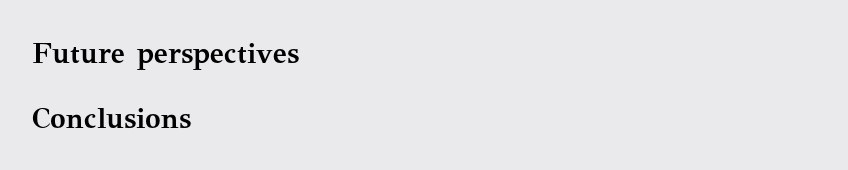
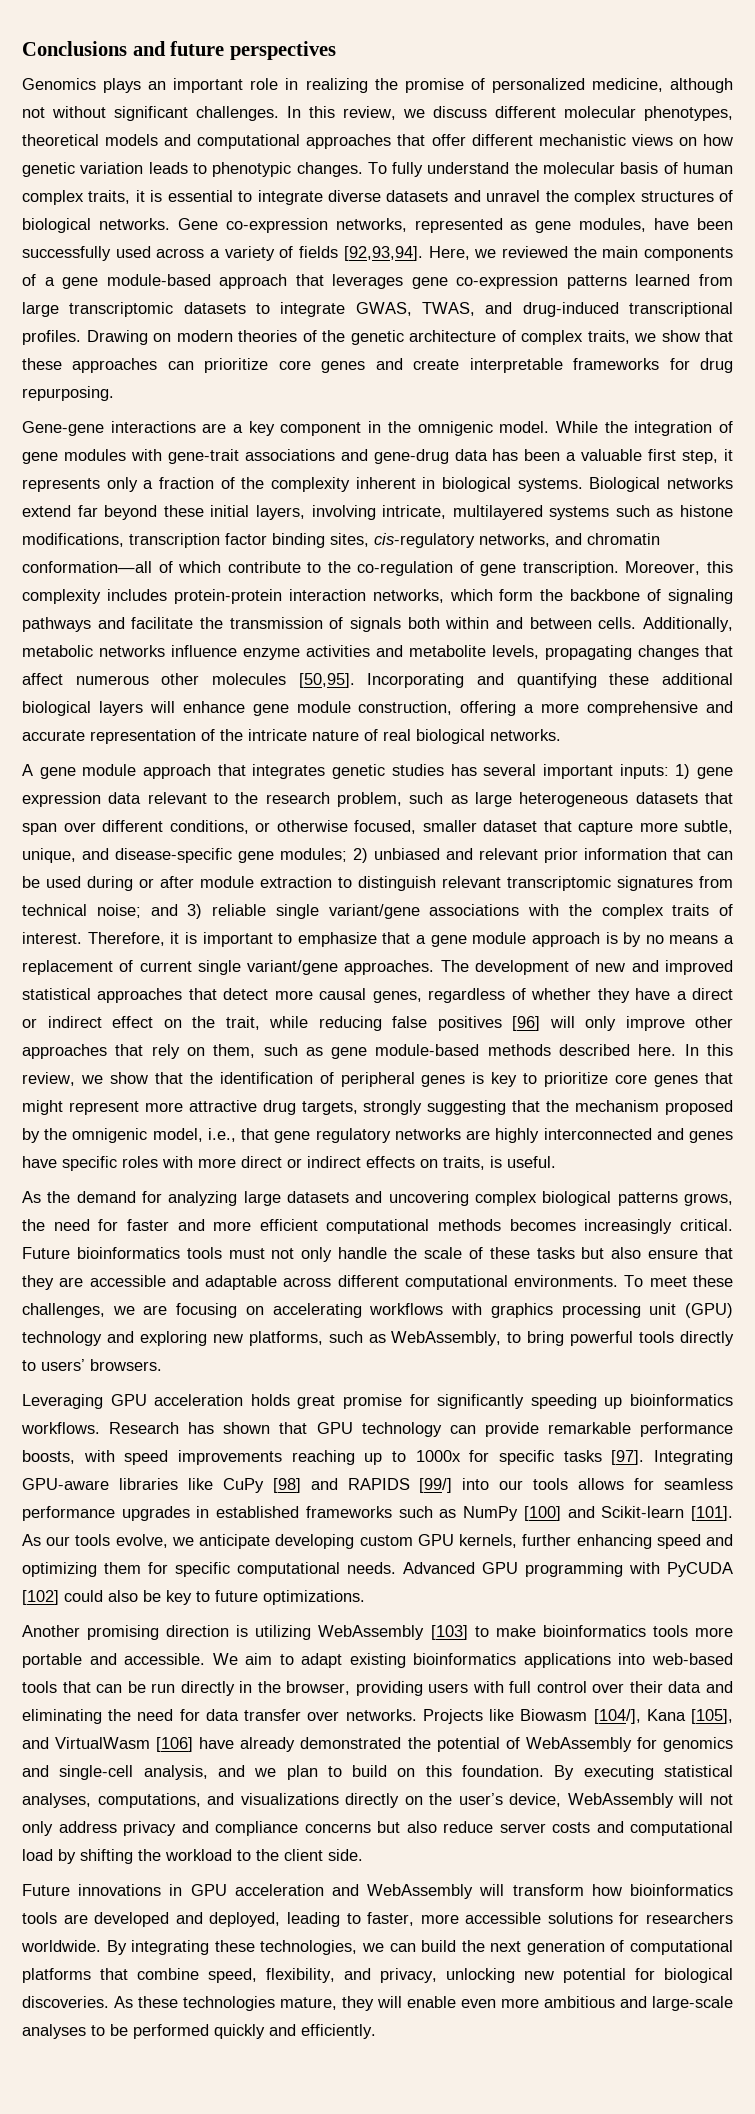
[32,43,299,70] [32,107,191,129] Future perspectives // Conclusions -> [22,41,336,60] [22,78,733,93] [22,106,733,121] [22,134,733,149] [22,162,733,177] [22,190,734,205] [22,218,733,233] [22,246,733,261] [22,274,733,289] [22,302,733,317] [22,330,733,345] [22,358,733,373] [22,386,114,401] [22,421,733,436] [22,449,734,464] [22,477,733,492] [22,505,734,520] [22,533,660,548] [22,561,733,576] [22,589,733,604] [22,617,733,632] [22,645,733,660] [22,673,733,688] [22,701,733,716] [22,729,561,744] [22,764,734,779] [22,792,733,807] [22,820,733,835] [22,848,733,863] [22,876,733,891] [22,904,733,919] [22,932,734,947] [22,960,733,975] [22,988,733,1003] [22,1016,733,1031] [22,1044,733,1059] [22,1072,733,1087] [22,1100,733,1115] [22,1128,734,1143] [22,1156,556,1171] [22,1191,734,1206] [22,1219,733,1234] [22,1247,734,1262] [22,1275,733,1290] [22,1303,734,1318] [22,1331,734,1346] [22,1359,162,1371] [22,1394,734,1409] [21,1422,734,1437] [22,1450,733,1465] [22,1478,733,1493] [22,1506,734,1521] [22,1534,734,1549] [22,1562,733,1577] [22,1590,365,1605] [22,1625,733,1640] [22,1653,733,1668] [22,1681,733,1696] [22,1709,734,1724] [22,1737,733,1752] [22,1765,733,1780] [22,1793,733,1808] [22,1821,733,1836] [22,1849,363,1864] [22,1884,733,1899] [22,1912,734,1927] [21,1940,733,1955] [22,1968,733,1983] [22,1996,733,2011] [22,2024,376,2039] Conclusions and future perspectives // Genomics plays an important role in realizing the promise of personalized medicine, although not without significant challenges. In this review, we discuss different molecular phenotypes, theoretical models and computational approaches that offer different mechanistic views on how genetic variation leads to phenotypic changes. To fully understand the molecular basis of human complex traits, it is essential to integrate diverse datasets and unravel the complex structures of biological networks. Gene co-expression networks, represented as gene modules, have been successfully used across a variety of fields [92,93,94]. Here, we reviewed the main components of a gene module-based approach that leverages gene co-expression patterns learned from large transcriptomic datasets to integrate GWAS, TWAS, and drug-induced transcriptional profiles. Drawing on modern theories of the genetic architecture of complex traits, we show that these approaches can prioritize core genes and create interpretable frameworks for drug repurposing. // Gene-gene interactions are a key component in the omnigenic model. While the integration of gene modules with gene-trait associations and gene-drug data has been a valuable first step, it represents only a fraction of the complexity inherent in biological systems. Biological networks extend far beyond these initial layers, involving intricate, multilayered systems such as histone modifications, transcription factor binding sites, cis-regulatory networks, and chromatin conformation—all of which contribute to the co-regulation of gene transcription. Moreover, this complexity includes protein-protein interaction networks, which form the backbone of signaling pathways and facilitate the transmission of signals both within and between cells. Additionally, metabolic networks influence enzyme activities and metabolite levels, propagating changes that affect numerous other molecules [50,95]. Incorporating and quantifying these additional biological layers will enhance gene module construction, offering a more comprehensive and accurate representation of the intricate nature of real biological networks. // A gene module approach that integrates genetic studies has several important inputs: 1) gene expression data relevant to the research problem, such as large heterogeneous datasets that span over different conditions, or otherwise focused, smaller dataset that capture more subtle, unique, and disease-specific gene modules; 2) unbiased and relevant prior information that can be used during or after module extraction to distinguish relevant transcriptomic signatures from technical noise; and 3) reliable single variant/gene associations with the complex traits of interest. Therefore, it is important to emphasize that a gene module approach is by no means a replacement of current single variant/gene approaches. The development of new and improved statistical approaches that detect more causal genes, regardless of whether they have a direct or indirect effect on the trait, while reducing false positives [96] will only improve other approaches that rely on them, such as gene module-based methods described here. In this review, we show that the identification of peripheral genes is key to prioritize core genes that might represent more attractive drug targets, strongly suggesting that the mechanism proposed by the omnigenic model, i.e., that gene regulatory networks are highly interconnected and genes have specific roles with more direct or indirect effects on traits, is useful. // As the demand for analyzing large datasets and uncovering complex biological patterns grows, the need for faster and more efficient computational methods becomes increasingly critical. Future bioinformatics tools must not only handle the scale of these tasks but also ensure that they are accessible and adaptable across different computational environments. To meet these challenges, we are focusing on accelerating workflows with graphics processing unit (GPU) technology and exploring new platforms, such as WebAssembly, to bring powerful tools directly to users’ browsers. // Leveraging GPU acceleration holds great promise for significantly speeding up bioinformatics workflows. Research has shown that GPU technology can provide remarkable performance boosts, with speed improvements reaching up to 1000x for specific tasks [97]. Integrating GPU-aware libraries like CuPy [98] and RAPIDS [99/] into our tools allows for seamless performance upgrades in established frameworks such as NumPy [100] and Scikit-learn [101]. As our tools evolve, we anticipate developing custom GPU kernels, further enhancing speed and optimizing them for specific computational needs. Advanced GPU programming with PyCUDA [102] could also be key to future optimizations. // Another promising direction is utilizing WebAssembly [103] to make bioinformatics tools more portable and accessible. We aim to adapt existing bioinformatics applications into web-based tools that can be run directly in the browser, providing users with full control over their data and eliminating the need for data transfer over networks. Projects like Biowasm [104/], Kana [105], and VirtualWasm [106] have already demonstrated the potential of WebAssembly for genomics and single-cell analysis, and we plan to build on this foundation. By executing statistical analyses, computations, and visualizations directly on the user’s device, WebAssembly will not only address privacy and compliance concerns but also reduce server costs and computational load by shifting the workload to the client side. // Future innovations in GPU acceleration and WebAssembly will transform how bioinformatics tools are developed and deployed, leading to faster, more accessible solutions for researchers worldwide. By integrating these technologies, we can build the next generation of computational platforms that combine speed, flexibility, and privacy, unlocking new potential for biological discoveries. As these technologies mature, they will enable even more ambitious and large-scale analyses to be performed quickly and efficiently.

